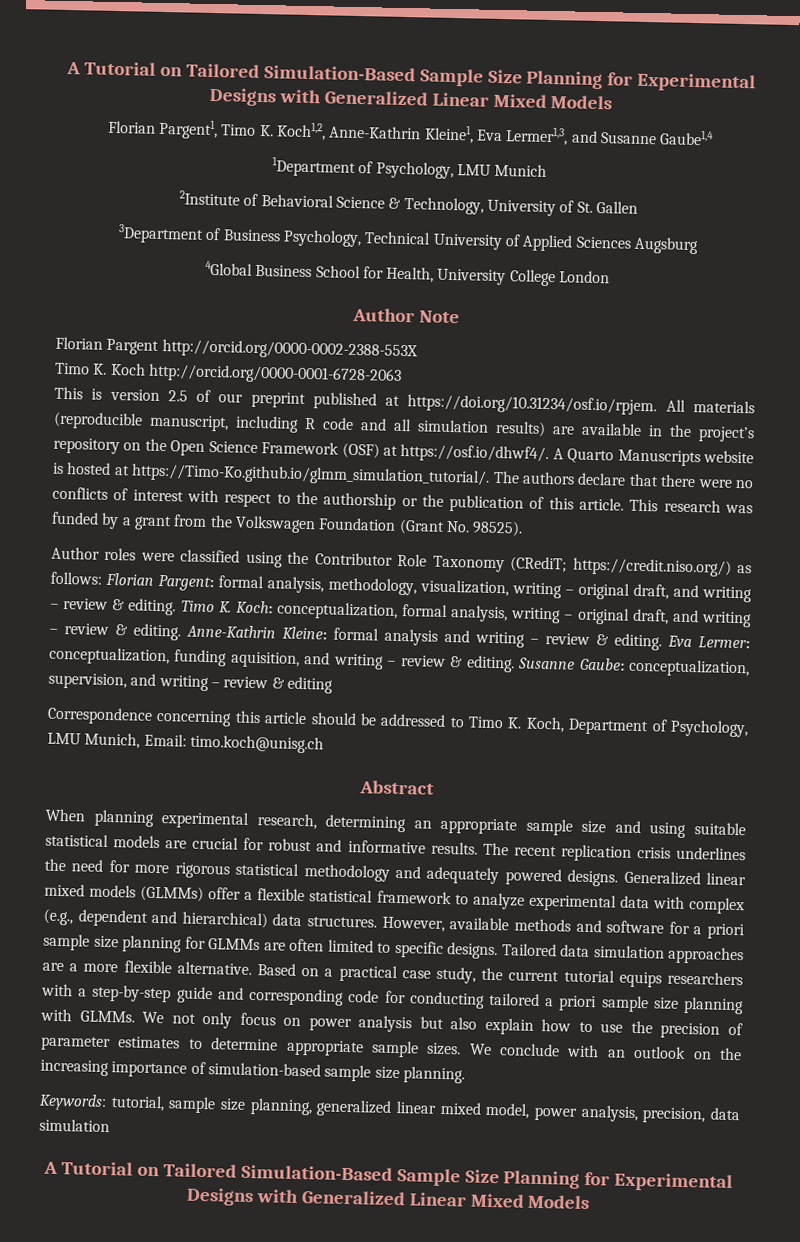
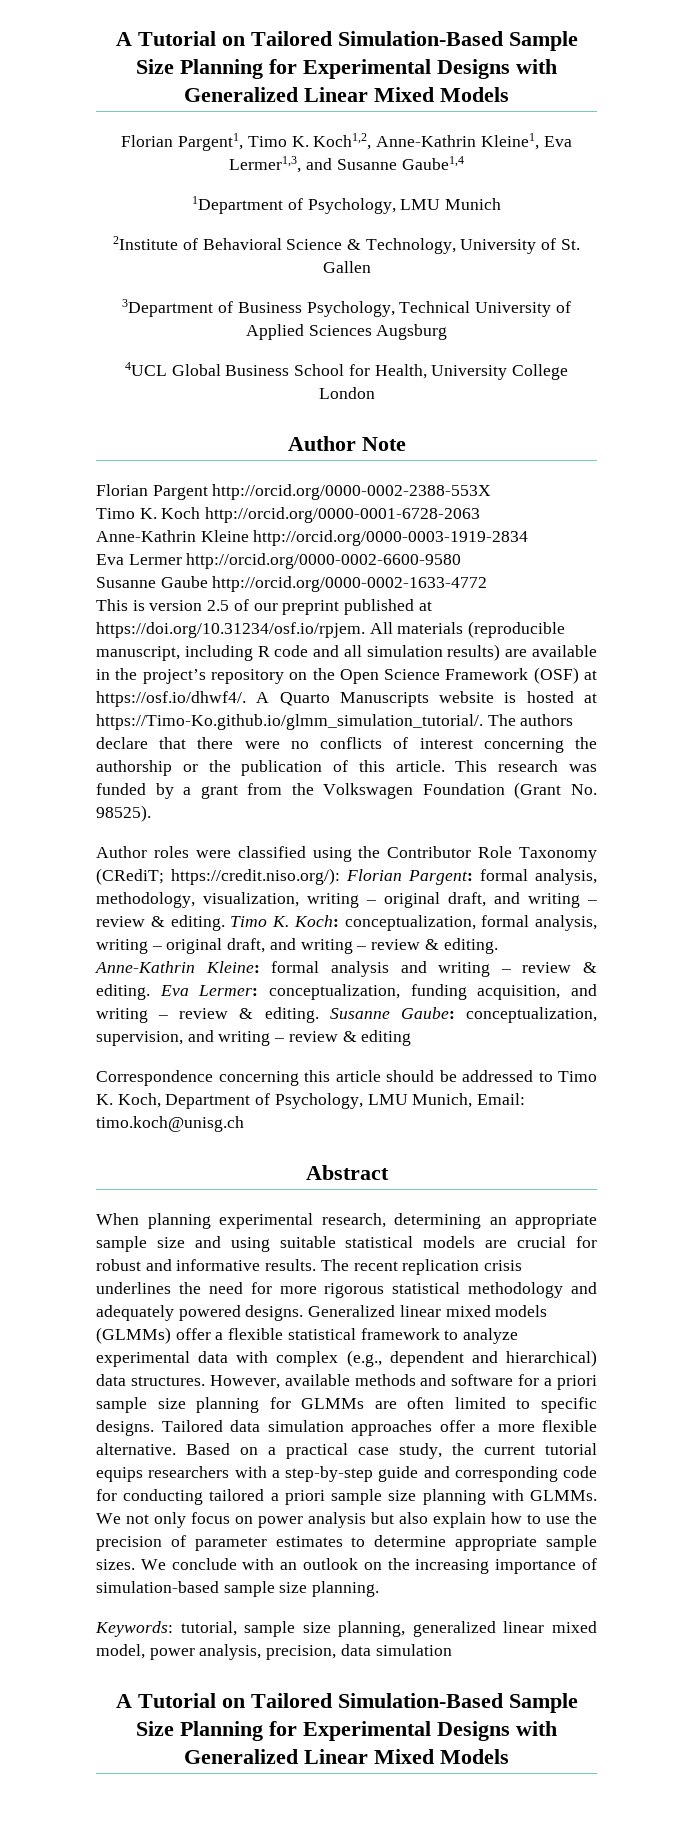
[204,260,253,276] 4Global -> [124,362,221,376] 4UCL Global
(402, 374) none -> [96,530,529,546] [96,553,462,569] [96,576,488,592] // Anne-Kathrin Kleine http://orcid.org/0000-0003-1919-2834 // Eva Lermer http://orcid.org/0000-0002-6600-9580 // Susanne Gaube http://orcid.org/0000-0002-1633-4772
[186,489,291,508] with respect to -> [483,738,564,753] concerning
[572,557,752,577] [50,571,102,585] https://credit.niso.org/) as follows: -> [171,868,340,885] https://credit.niso.org/):
[230,651,300,668] aquisition, -> [477,985,561,1000] acquisition,
[42,962,64,972] are -> [439,1420,475,1432] offer

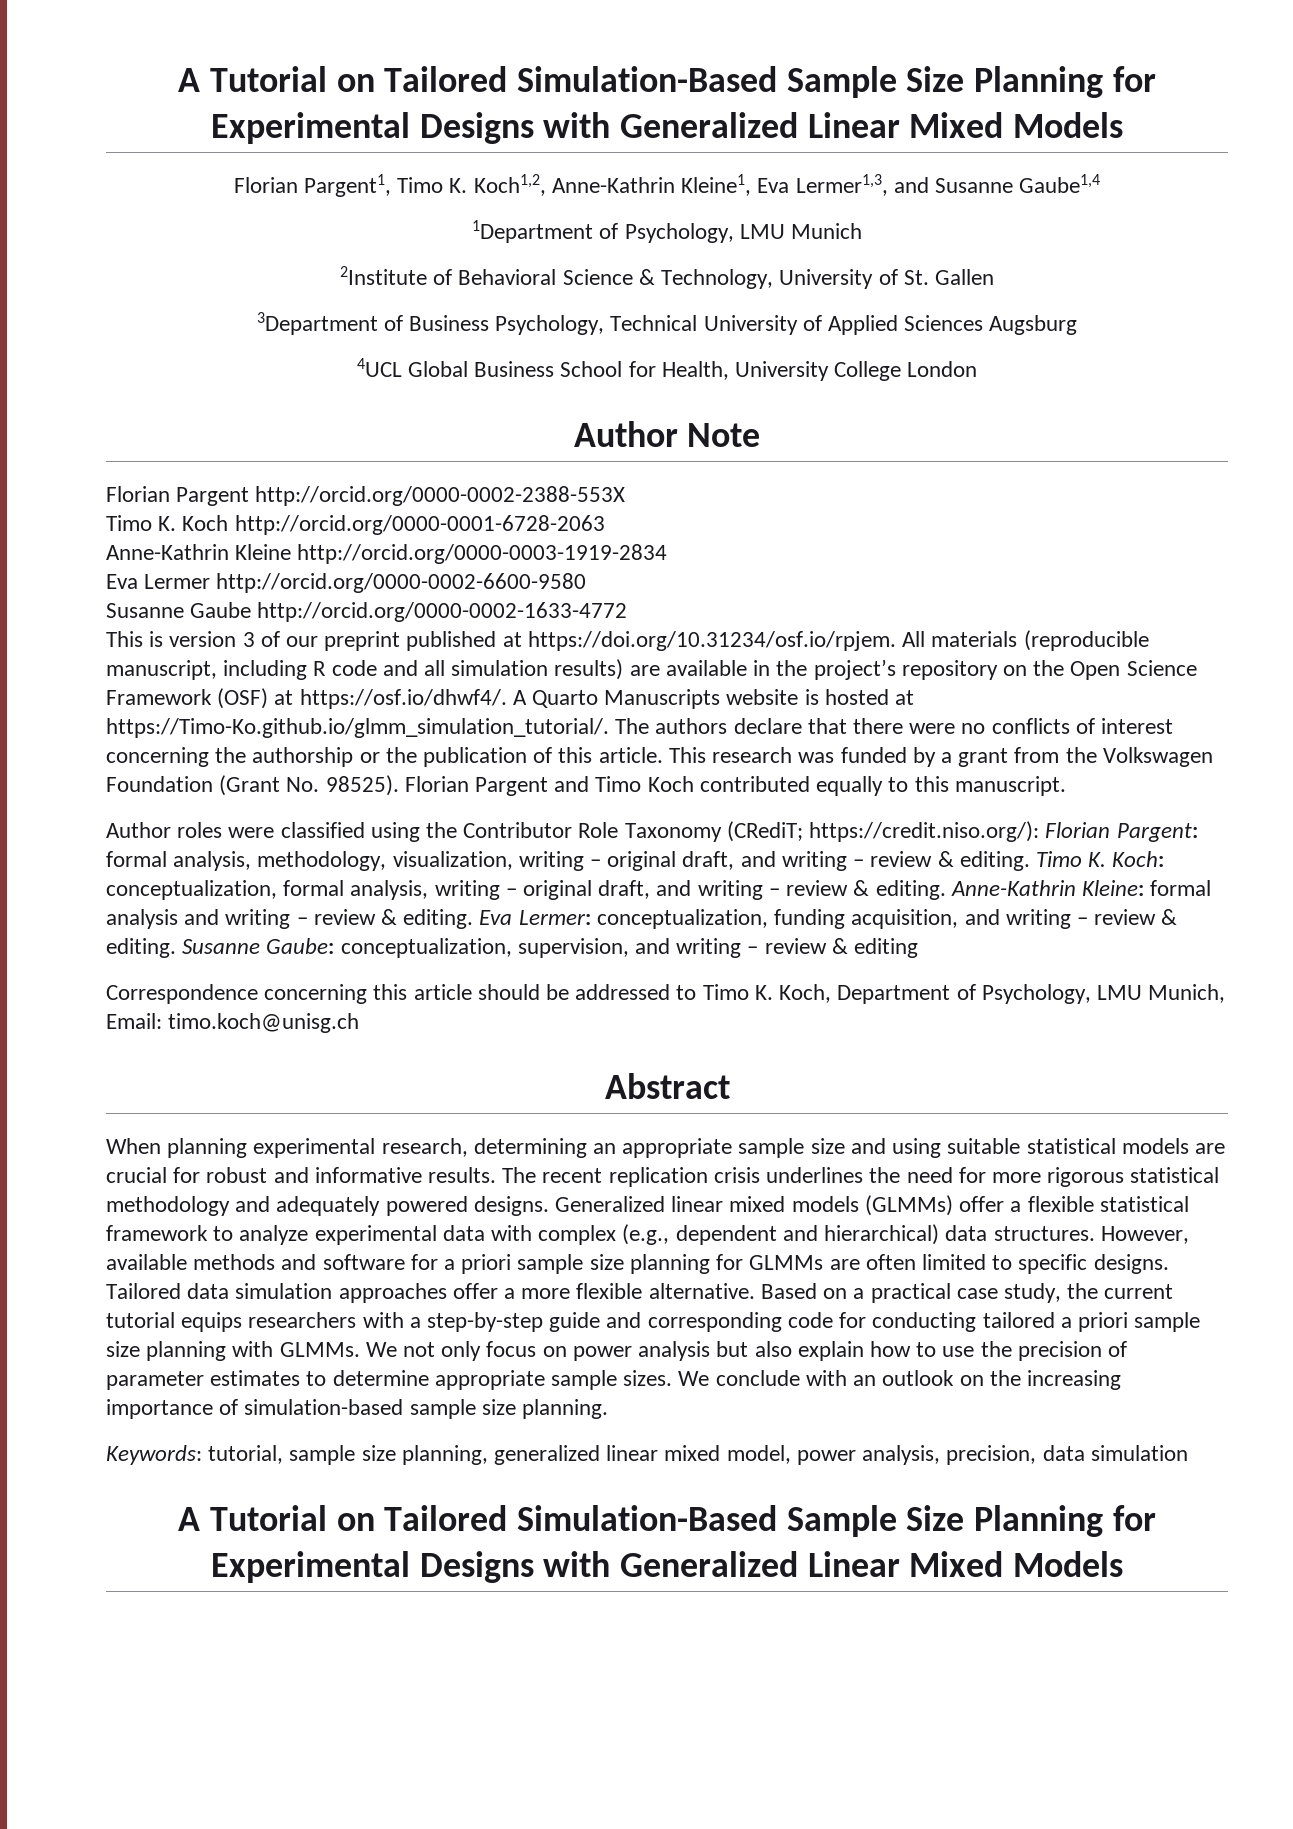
[207,600,230,611] 2.5 -> [242,632,255,647] 3
(151, 813) none -> [404,776,1066,796] Florian Pargent and Timo Koch contributed equally to this manuscript.

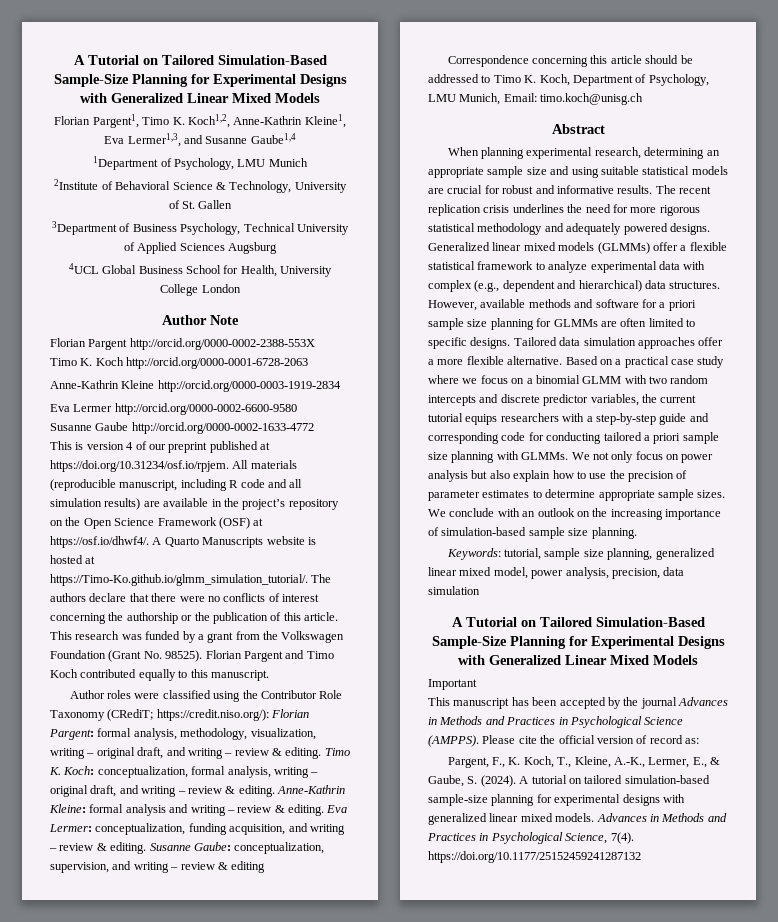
[178,66,965,98] A Tutorial on Tailored Simulation-Based Sample Size -> [73,55,327,65] [53,74,129,87] A Tutorial on Tailored Simulation-Based Sample-Size
[242,632,255,647] 3 -> [126,442,134,450] 4
[1003,1283,1061,1303] study, -> [697,356,725,368] [428,375,709,384] [428,394,639,406] study where we focus on a binomial GLMM with two random intercepts and discrete predictor variables,
[786,1505,1156,1537] [210,1551,1124,1583] Sample Size Planning for Experimental Designs with Generalized Linear Mixed Models -> [431,636,725,649] [458,655,698,665] [428,679,477,690] [428,697,728,709] [428,716,684,728] [428,735,699,747] [447,756,721,768] [428,775,710,787] [428,794,685,806] [428,813,727,825] [427,832,634,844] [428,851,641,863] Sample-Size Planning for Experimental Designs with Generalized Linear Mixed Models // Important // This manuscript has been accepted by the journal Advances in Methods and Practices in Psychological Science (AMPPS). Please cite the official version of record as: // Pargent, F., K. Koch, T., Kleine, A.-K., Lermer, E., & Gaube, S. (2024). A tutorial on tailored simulation-based sample-size planning for experimental designs with generalized linear mixed models. Advances in Methods and Practices in Psychological Science, 7(4). https://doi.org/10.1177/25152459241287132

